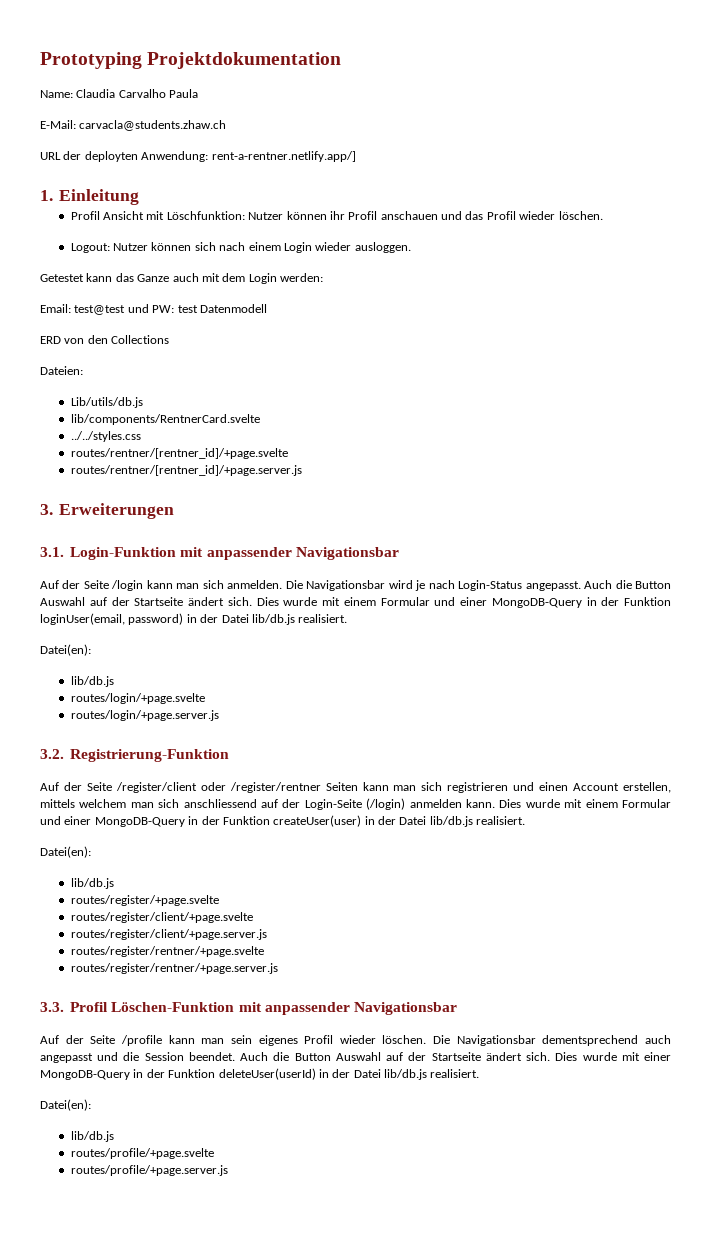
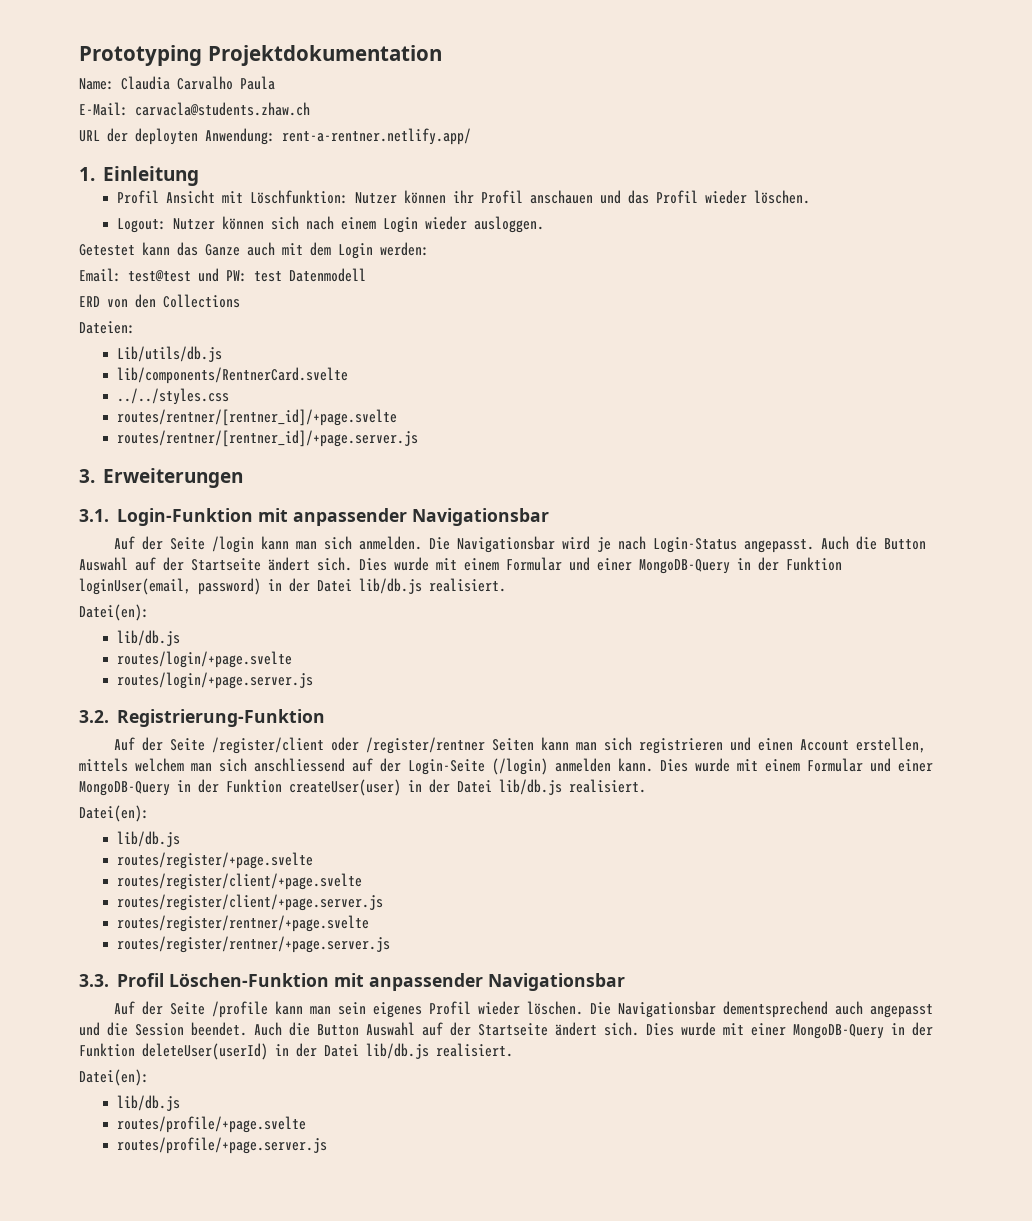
[211,151,356,162] rent-a-rentner.netlify.app/] -> [282,128,471,145] rent-a-rentner.netlify.app/

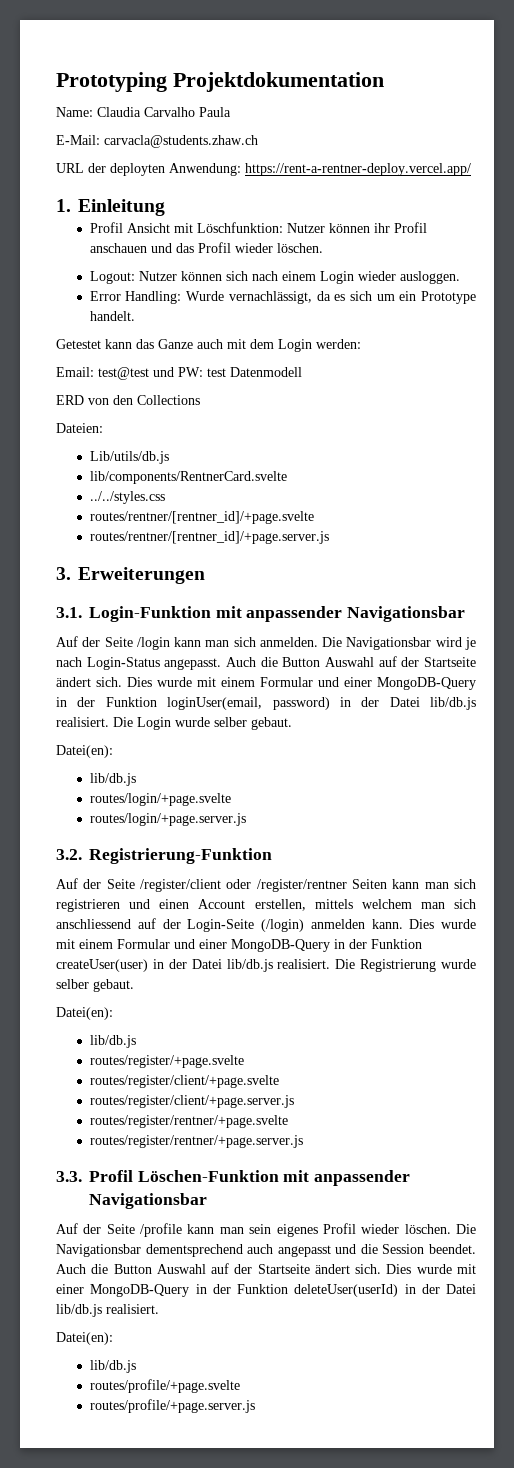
[282,128,471,145] rent-a-rentner.netlify.app/ -> [245,163,471,176] https://rent-a-rentner-deploy.vercel.app/
(545, 224) none -> [89,291,476,304] [89,311,135,321] // Error Handling: Wurde vernachlässigt, da es sich um ein Prototype handelt.
(506, 585) none -> [113,717,292,730] Die Login wurde selber gebaut.
(646, 786) none -> [335,959,476,972] [56,979,134,992] Die Registrierung wurde selber gebaut.

